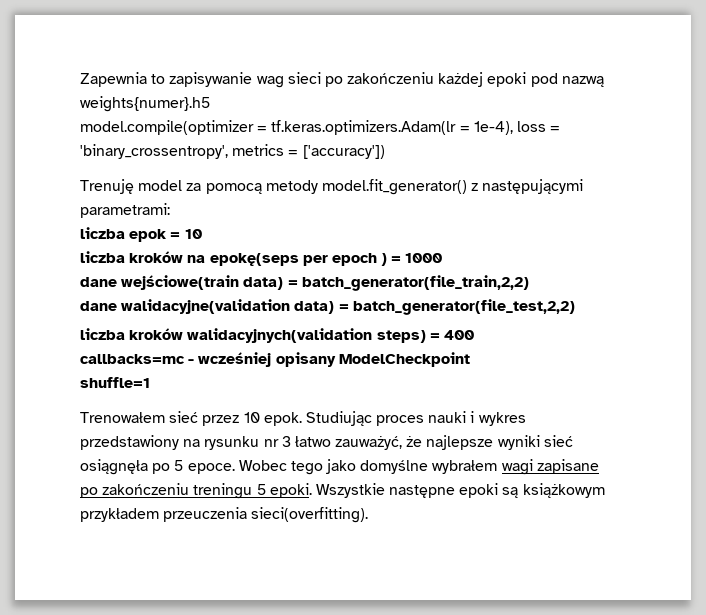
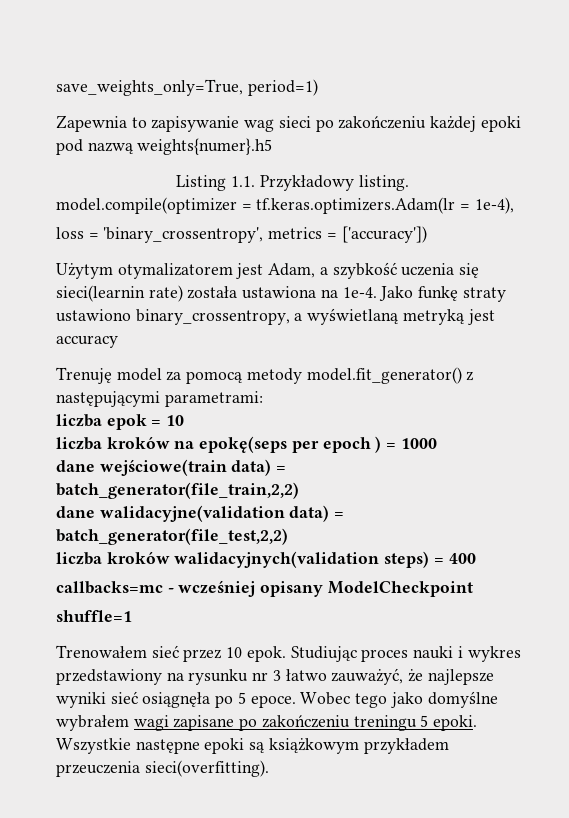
(80, 79) none -> [56,79,318,96] save_weights_only=True, period=1) //
(210, 104) none -> [176,175,409,191] // Listing 1.1. Przykładowy listing.
(513, 128) none -> (514, 205) //
(385, 152) none -> [56,262,480,279] [56,285,506,302] [56,308,495,325] [56,335,118,348] // Użytym otymalizatorem jest Adam, a szybkość uczenia się sieci(learnin rate) została ustawiona na 1e-4. Jako funkę straty ustawiono binary_crossentropy, a wyświetlaną metryką jest accuracy

